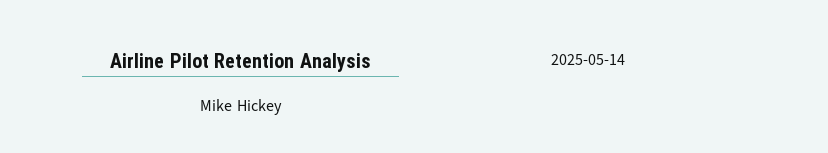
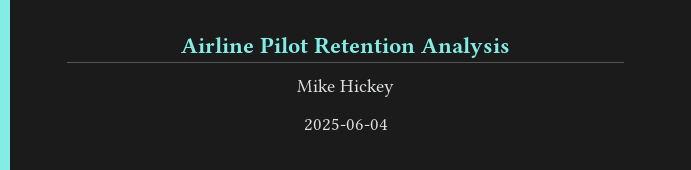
[550,54,625,65] 2025-05-14 -> [303,118,388,131] 2025-06-04

